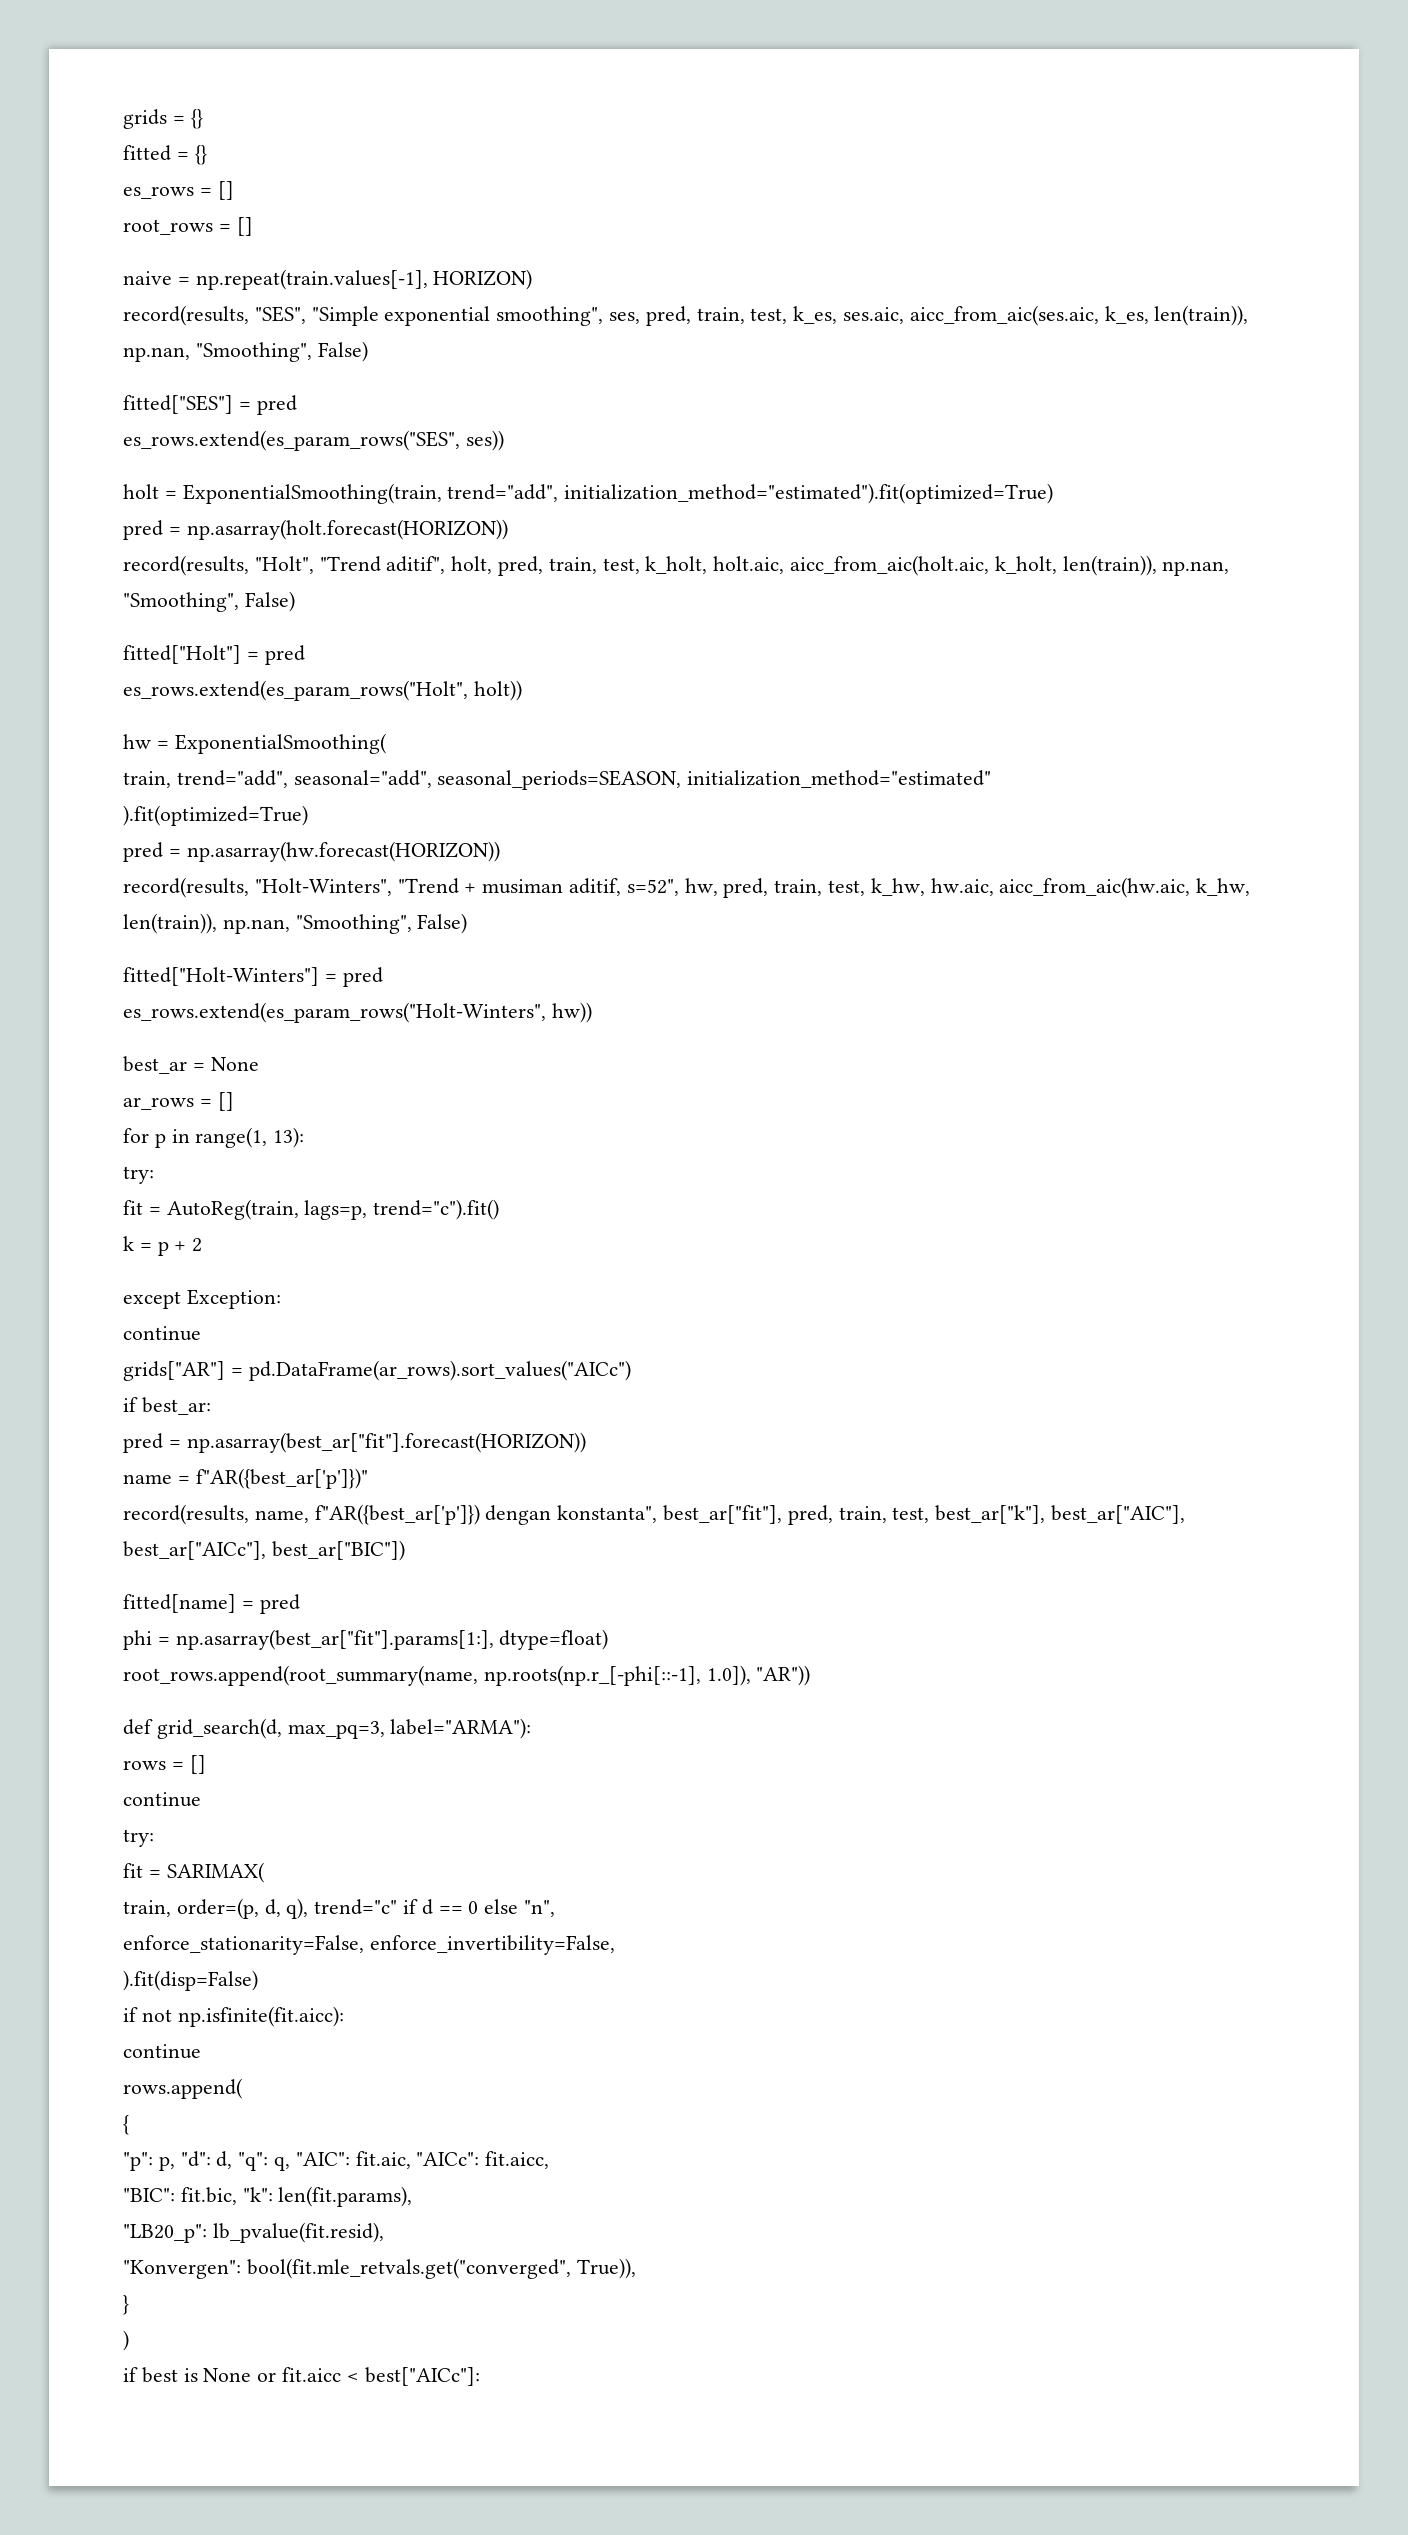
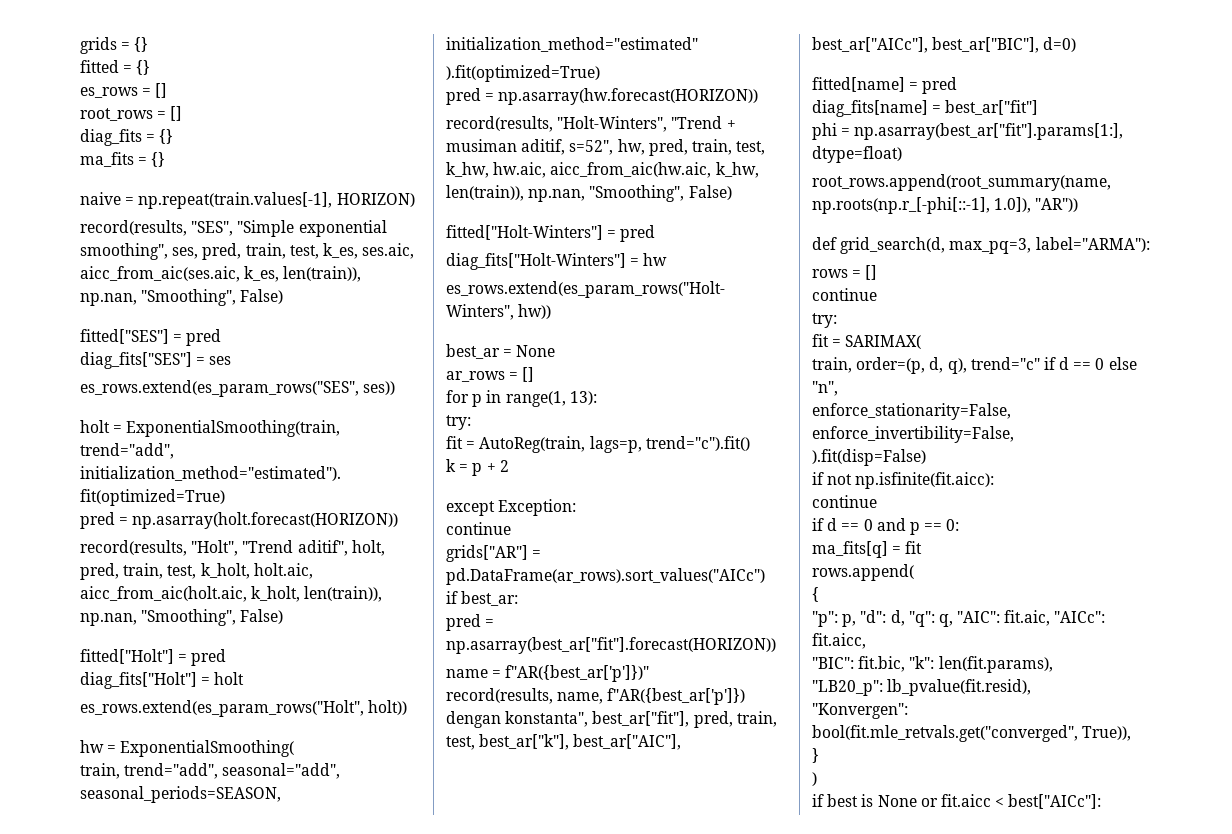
(253, 226) none -> [80,129,174,146] [80,152,166,167] // diag_fits = {} // ma_fits = {}
(297, 405) none -> [80,352,232,369] // diag_fits["SES"] = ses
(305, 655) none -> [80,672,245,689] // diag_fits["Holt"] = holt
(383, 977) none -> [446,253,668,270] // diag_fits["Holt-Winters"] = hw
[271,1540,405,1561] best_ar["BIC"]) -> [932,37,1077,53] best_ar["BIC"], d=0)
(300, 1604) none -> [812,100,1039,117] // diag_fits[name] = best_ar["fit"]
(201, 2051) none -> [812,518,960,535] [812,541,923,558] // if d == 0 and p == 0: // ma_fits[q] = fit

